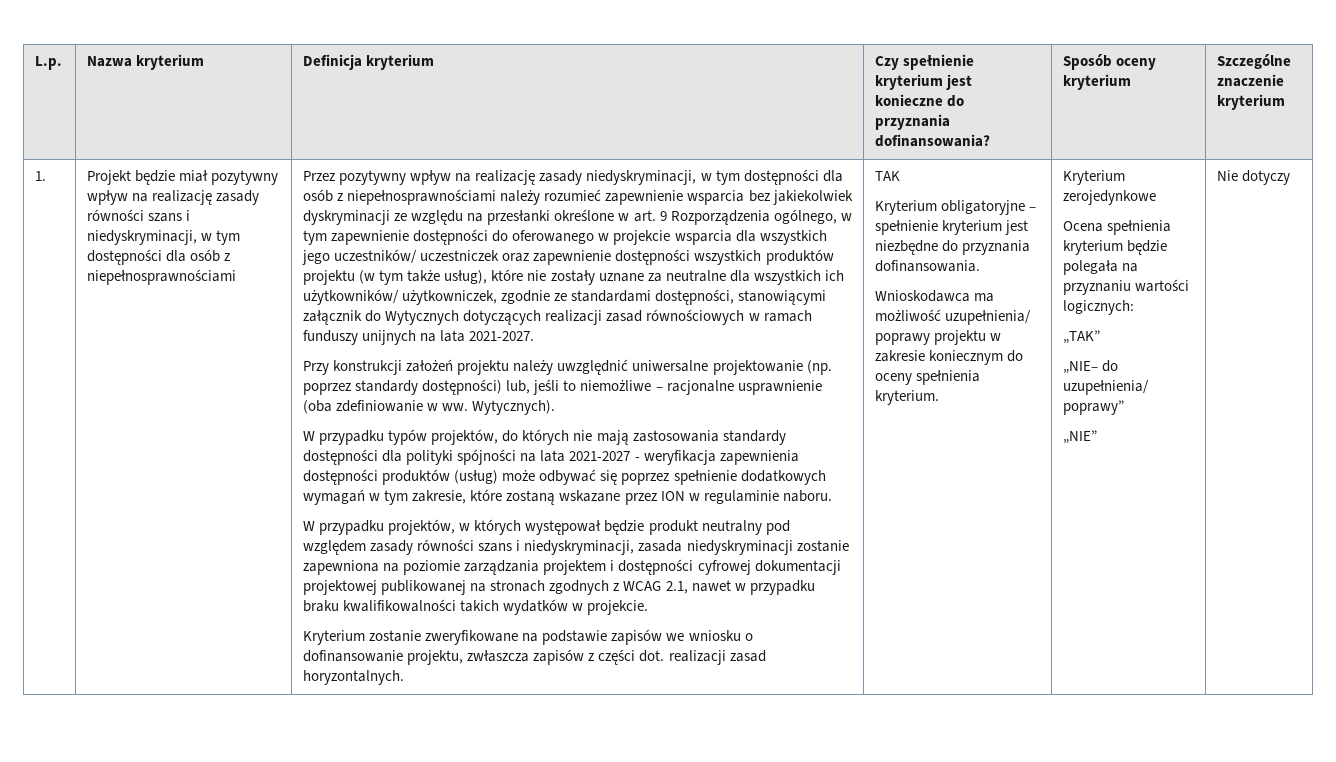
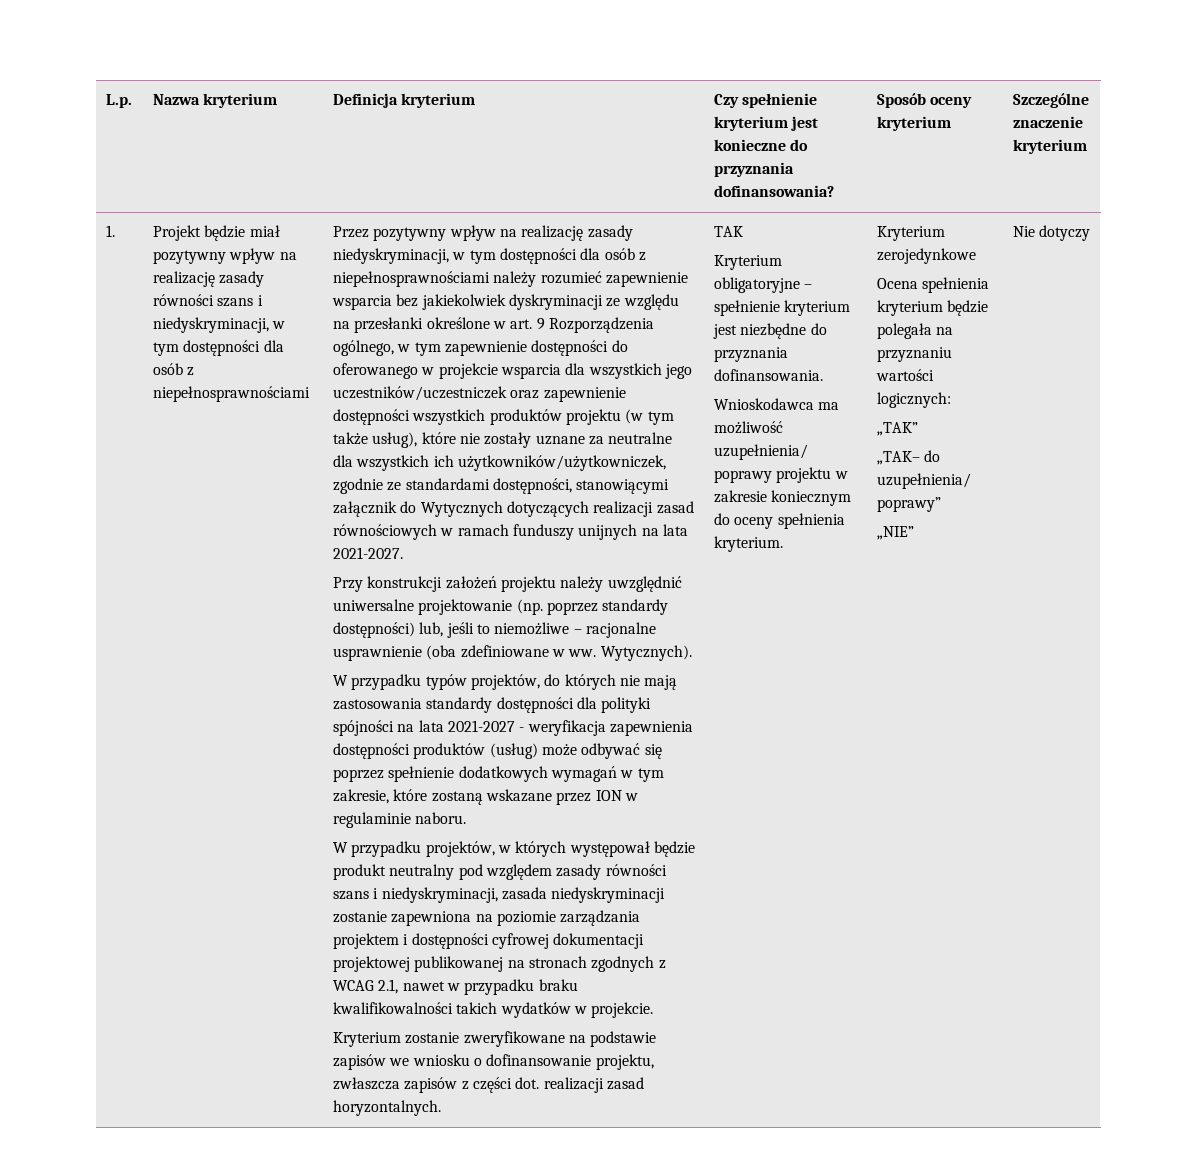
[334,249,500,264] uczestników/ uczestniczek -> [333,386,508,401] uczestników/uczestniczek
[303,289,498,305] użytkowników/ użytkowniczek, -> [457,455,666,471] użytkowników/użytkowniczek,
[336,400,424,412] zdefiniowanie -> [460,645,549,658] zdefiniowane
[1063,361,1099,374] „NIE– -> [877,451,921,465] „TAK–

